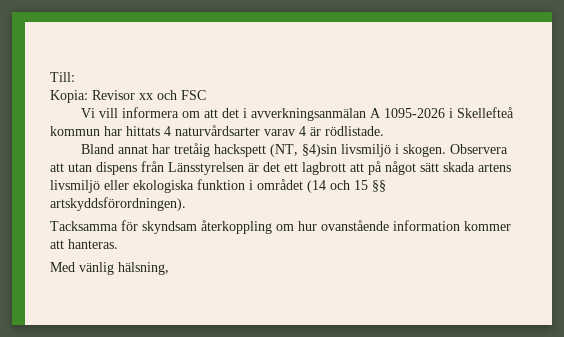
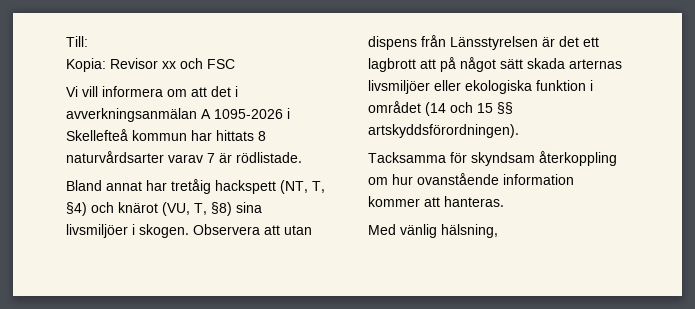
[164,126,171,136] 4 -> [258,131,266,141] 8
[299,126,306,136] 4 -> [207,153,215,163] 7
[302,144,392,157] §4)sin livsmiljö -> [312,181,325,193] [66,202,262,216] [66,224,128,238] T, §4) och knärot (VU, T, §8) sina livsmiljöer
[478,163,511,172] [50,180,100,193] artens livsmiljö -> [569,59,622,69] [368,80,430,94] arternas livsmiljöer

